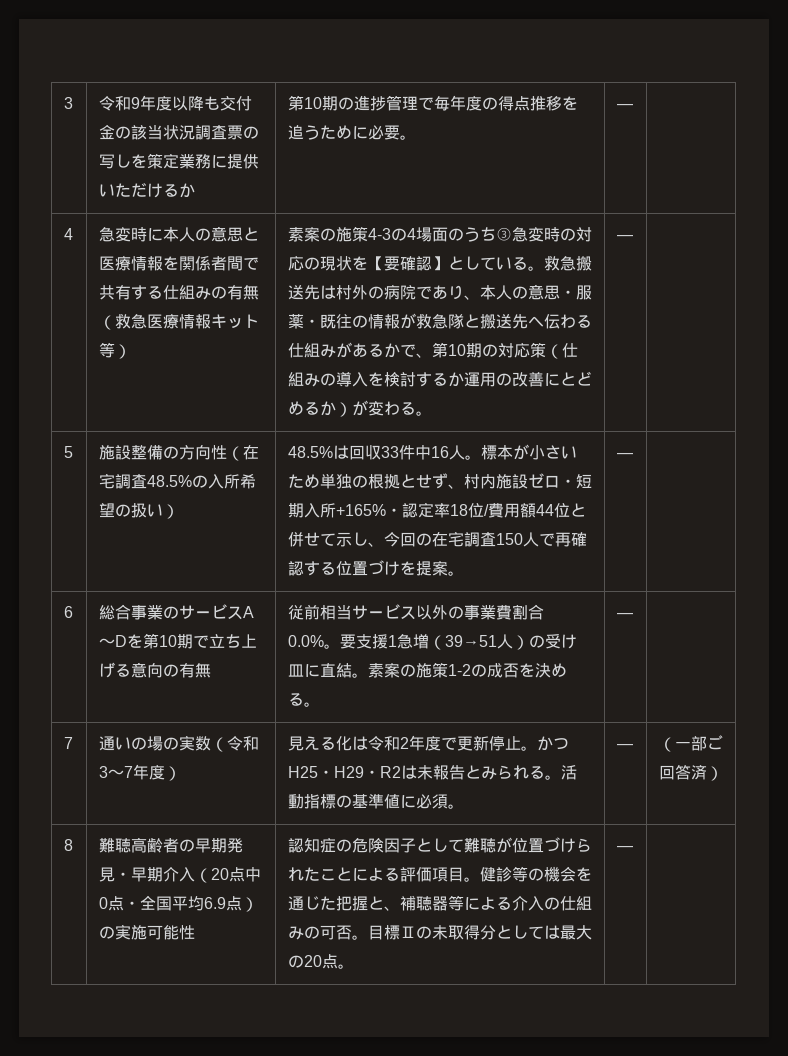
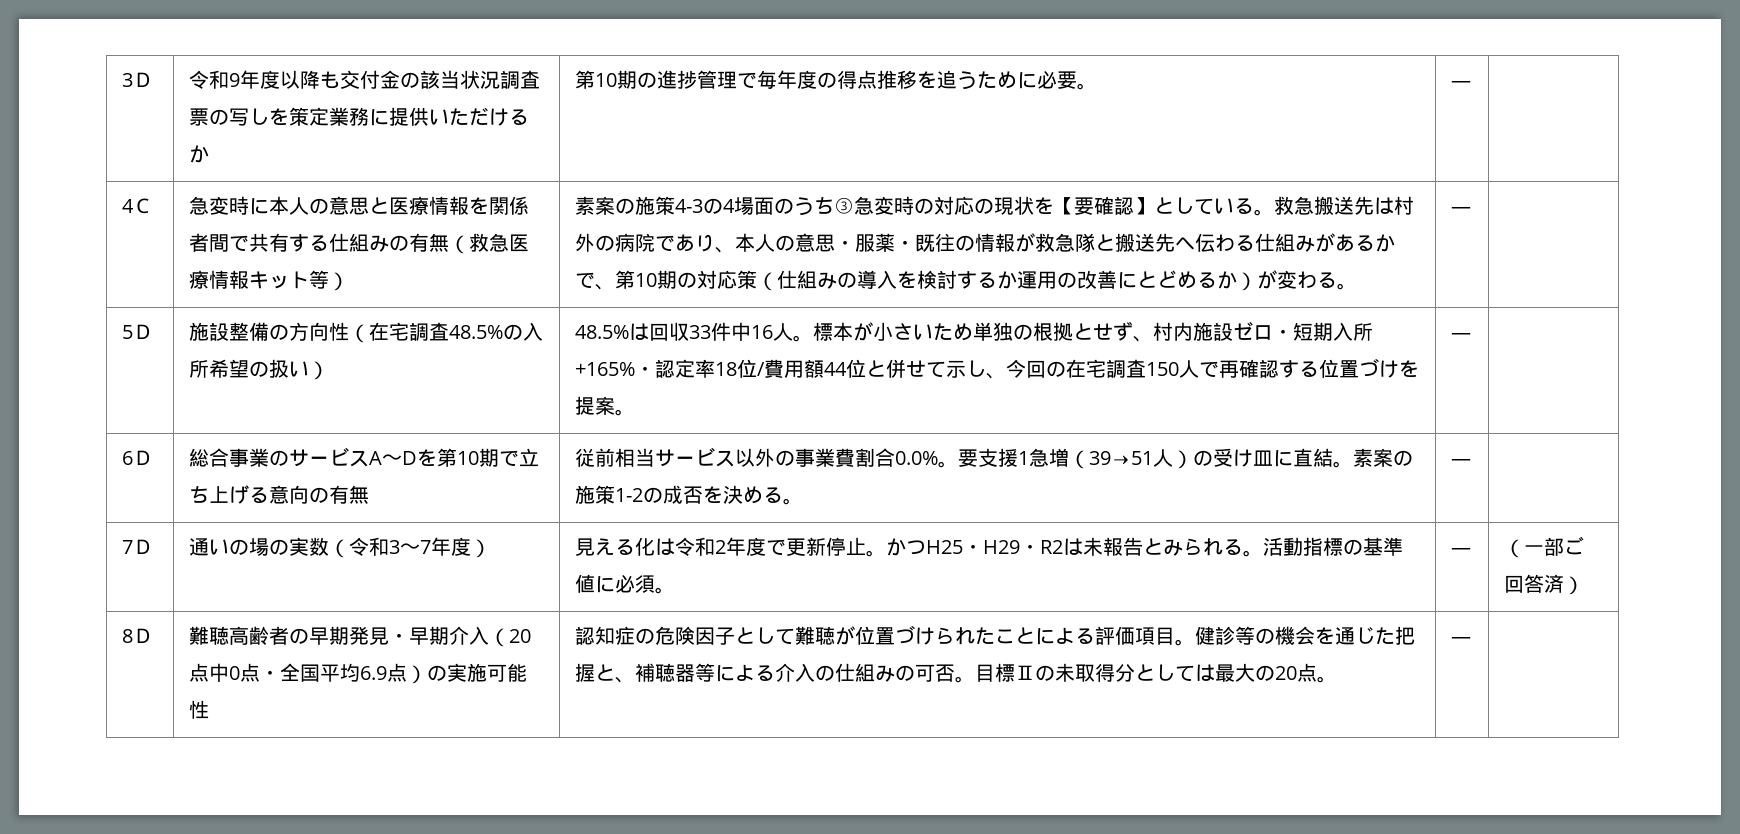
[63,97,73,109] 3 -> [121,72,153,87] 3Ｄ
(73, 234) none -> [132,198,153,214] Ｃ
(73, 452) none -> [132,324,153,339] Ｄ
(73, 612) none -> [132,450,153,465] Ｄ
(73, 743) none -> [132,539,153,554] Ｄ
(73, 845) none -> [132,628,153,643] Ｄ

